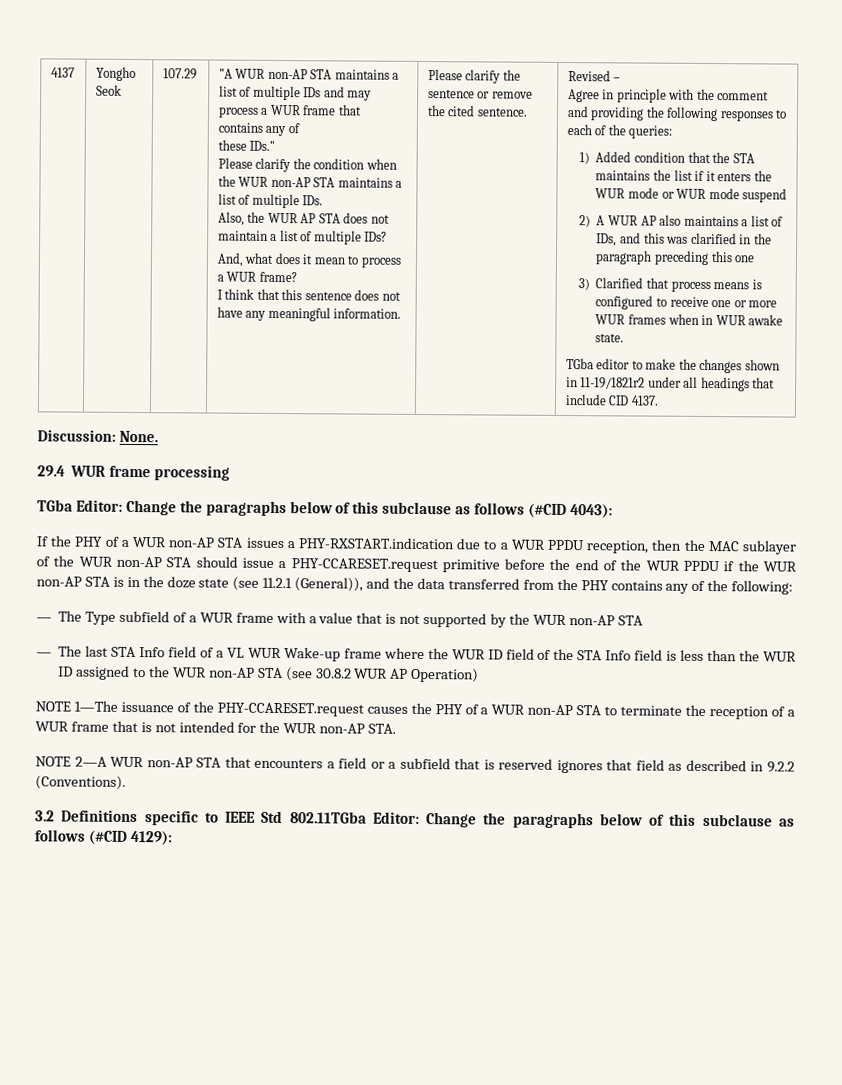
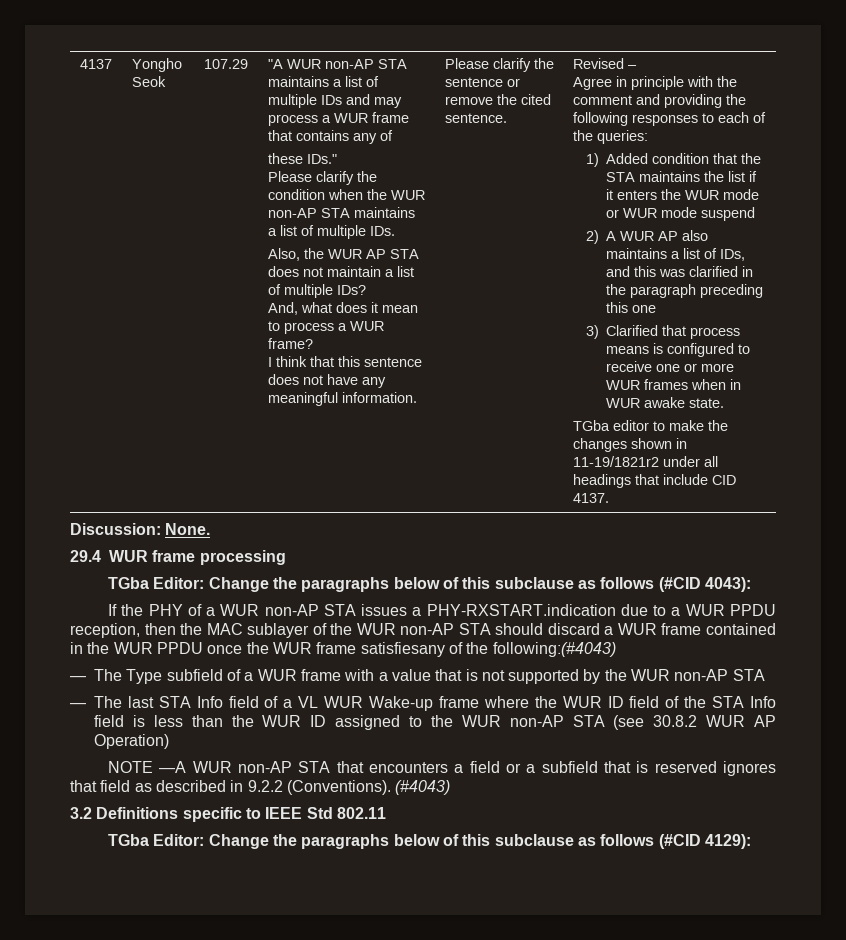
[241,557,618,573] issue a PHY-CCARESET.request primitive before the end of -> [547,623,776,635] [70,642,83,654] discard a WUR frame contained in
[723,560,797,572] [36,576,794,595] if the WUR non-AP STA is in the doze state (see 11.2.1 (General)), and the data transferred from the PHY contains any of the following: -> [207,642,616,657] once the WUR frame satisfiesany of the following:(#4043)
[73,700,795,720] [35,720,397,734] [35,756,107,767] 1—The issuance of the PHY-CCARESET.request causes the PHY of a WUR non-AP STA to terminate the reception of a WUR frame that is not intended for the WUR non-AP STA. // NOTE 2—A -> [159,761,187,773] —A
(126, 782) none -> [395,780,451,795] (#4043)
[289,811,367,824] 802.11TGba -> [336,807,386,819] [107,834,149,846] 802.11 // TGba

